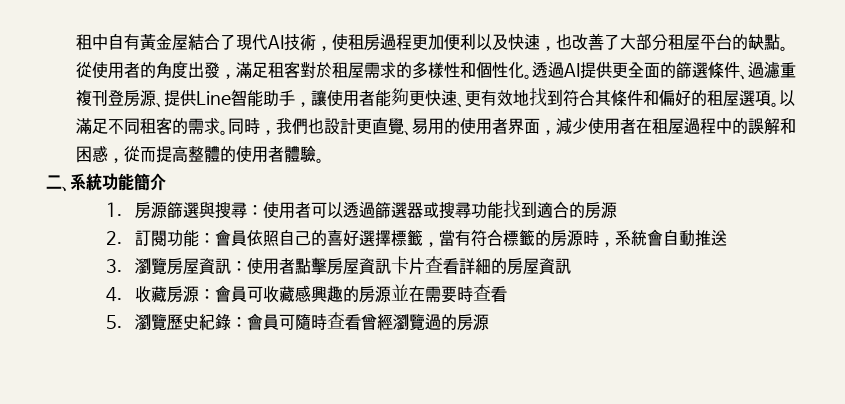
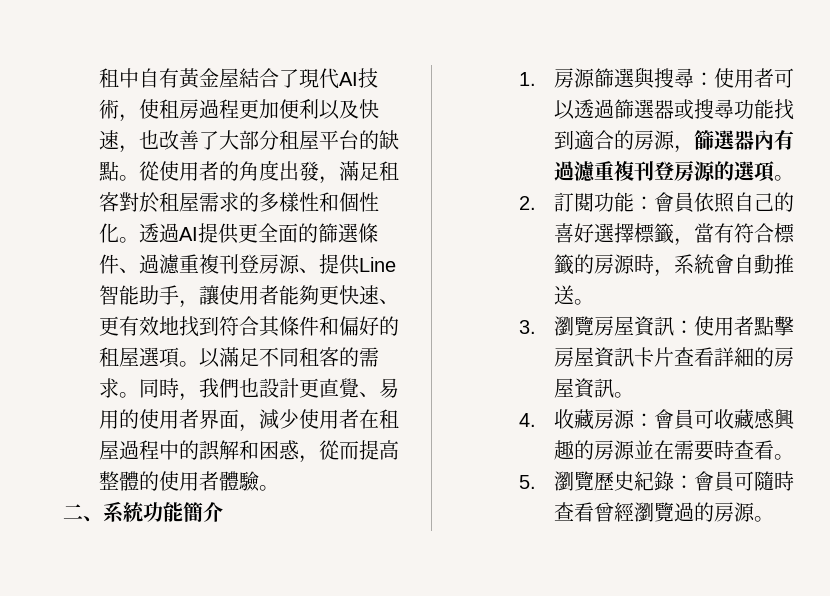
(618, 210) none -> [674,130,795,153] [554,160,795,182] ，篩選器內有過濾重複刊登房源的選項。
(728, 237) none -> [574,299,595,305] 。
(572, 266) none -> [614,392,635,398] 。
(508, 294) none -> [774,454,795,460] 。
(490, 322) none -> [754,516,775,522] 。

